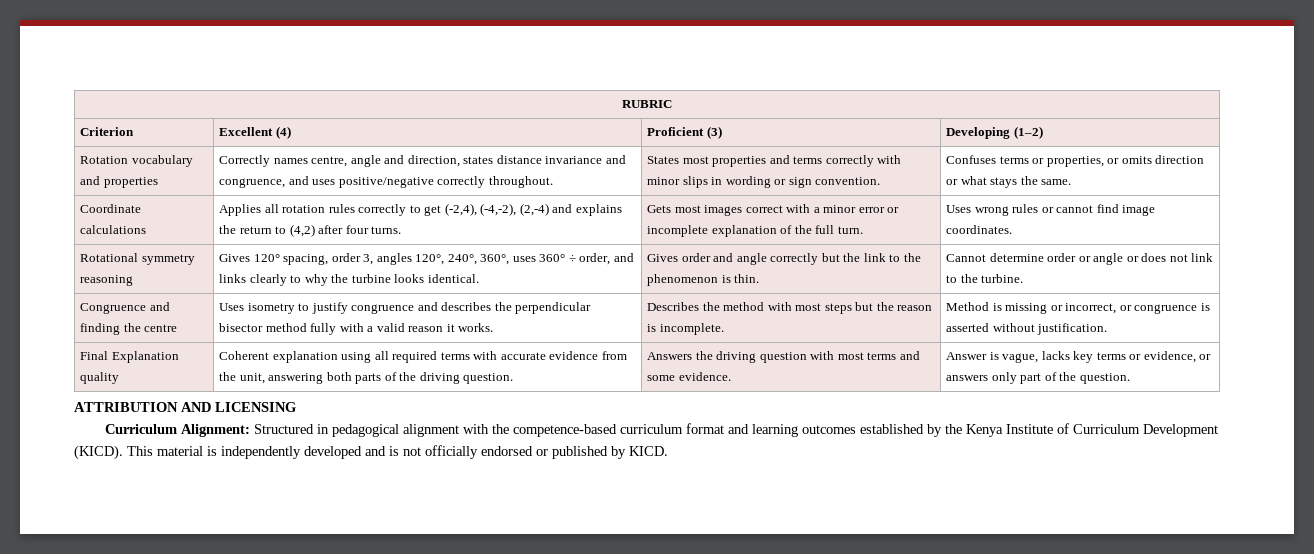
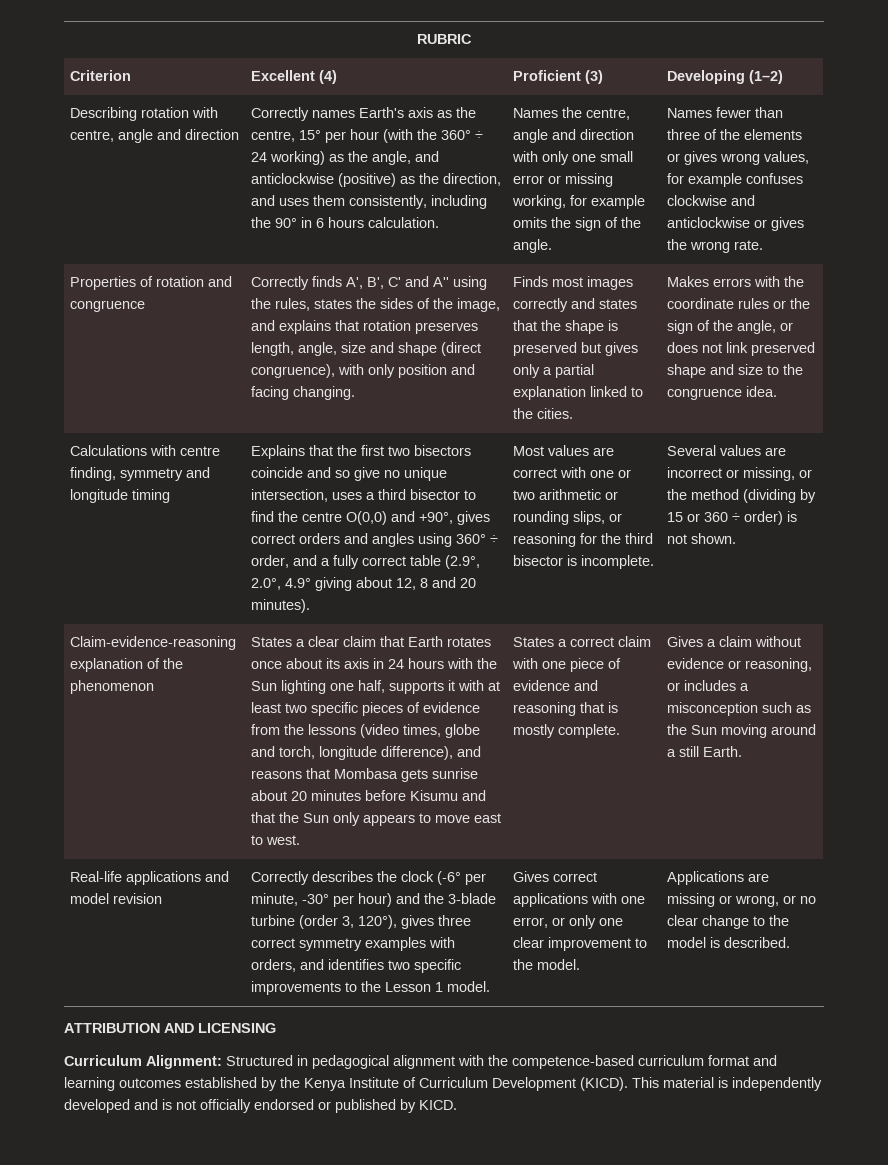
[80,155,193,167] [80,176,158,188] [219,155,626,167] [219,176,553,188] [647,155,902,167] [647,176,881,188] [946,155,1205,167] [946,176,1072,188] [80,204,142,213] [80,225,147,234] [219,203,622,216] [219,224,402,237] [647,204,900,216] [647,225,863,237] [946,204,1156,216] [946,225,1013,234] [80,253,195,265] [80,275,134,286] [219,253,634,265] [219,274,479,286] [647,253,921,265] [647,274,760,286] [946,253,1214,265] [946,274,1024,283] [80,302,170,314] [80,323,178,335] [219,302,592,314] [219,323,494,335] [647,302,933,314] [647,323,724,335] [946,302,1210,314] [946,323,1108,335] [80,351,179,363] [80,372,120,384] [219,351,627,363] [219,372,514,384] [647,351,920,363] [647,372,731,381] [946,351,1212,363] [946,372,1130,384] Rotation vocabulary and properties | Correctly names centre, angle and direction, states distance invariance and congruence, and uses positive/negative correctly throughout. | States most properties and terms correctly with minor slips in wording or sign convention. | Confuses terms or properties, or omits direction or what stays the same. // Coordinate calculations | Applies all rotation rules correctly to get (-2,4), (-4,-2), (2,-4) and explains the return to (4,2) after four turns. | Gets most images correct with a minor error or incomplete explanation of the full turn. | Uses wrong rules or cannot find image coordinates. // Rotational symmetry reasoning | Gives 120° spacing, order 3, angles 120°, 240°, 360°, uses 360° ÷ order, and links clearly to why the turbine looks identical. | Gives order and angle correctly but the link to the phenomenon is thin. | Cannot determine order or angle or does not link to the turbine. // Congruence and finding the centre | Uses isometry to justify congruence and describes the perpendicular bisector method fully with a valid reason it works. | Describes the method with most steps but the reason is incomplete. | Method is missing or incorrect, or congruence is asserted without justification. // Final Explanation quality | Coherent explanation using all required terms with accurate evidence from the unit, answering both parts of the driving question. | Answers the driving question with most terms and some evidence. | Answer is vague, lacks key terms or evidence, or answers only part of the question. -> [69,107,218,121] [69,129,239,143] [250,107,476,121] [250,129,483,143] [250,151,439,165] [250,173,501,187] [250,195,487,209] [250,217,439,228] [512,107,630,120] [512,129,634,143] [511,151,633,165] [512,173,613,187] [511,195,645,209] [512,217,641,231] [512,239,552,253] [666,107,783,118] [666,129,802,140] [666,151,809,165] [666,173,803,187] [666,195,755,206] [666,217,804,231] [666,239,763,253] [69,276,232,290] [69,300,145,312] [250,276,487,290] [250,298,500,312] [250,320,478,334] [250,342,481,356] [250,364,475,378] [250,386,355,400] [512,276,633,290] [512,298,637,312] [512,320,618,334] [512,342,638,356] [512,364,594,378] [512,386,643,400] [512,408,573,419] [666,276,804,287] [666,298,810,309] [666,320,793,334] [666,342,815,356] [666,364,803,378] [666,386,777,400] [69,445,220,456] [69,467,210,481] [69,489,170,503] [250,445,471,459] [250,467,447,481] [250,489,476,502] [250,511,490,525] [250,533,498,547] [250,555,480,569] [250,577,476,591] [250,599,310,613] [512,445,614,456] [512,467,631,478] [512,489,618,500] [512,511,622,525] [512,533,653,547] [512,555,654,569] [666,445,786,456] [666,467,812,481] [666,489,816,503] [666,511,797,525] [666,533,736,544] [69,636,236,650] [69,658,183,672] [69,680,154,694] [250,636,491,647] [250,658,497,669] [250,680,500,694] [250,702,480,716] [250,724,480,738] [250,746,481,760] [250,768,478,782] [250,790,486,801] [250,812,501,826] [250,835,300,845] [512,636,651,647] [511,658,621,672] [512,680,598,691] [512,702,618,716] [512,724,620,738] [666,636,801,647] [666,658,812,672] [666,680,749,691] [666,702,811,716] [666,724,816,738] [666,746,742,757] [69,871,229,885] [69,893,162,904] [250,871,486,885] [250,893,496,907] [250,915,471,929] [250,937,455,951] [250,959,461,973] [250,981,490,995] [512,871,597,882] [512,893,645,907] [512,915,623,929] [512,937,647,951] [512,959,580,970] [666,871,769,885] [666,893,816,907] [666,915,789,929] [666,937,790,948] Describing rotation with centre, angle and direction | Correctly names Earth's axis as the centre, 15° per hour (with the 360° ÷ 24 working) as the angle, and anticlockwise (positive) as the direction, and uses them consistently, including the 90° in 6 hours calculation. | Names the centre, angle and direction with only one small error or missing working, for example omits the sign of the angle. | Names fewer than three of the elements or gives wrong values, for example confuses clockwise and anticlockwise or gives the wrong rate. // Properties of rotation and congruence | Correctly finds A', B', C' and A'' using the rules, states the sides of the image, and explains that rotation preserves length, angle, size and shape (direct congruence), with only position and facing changing. | Finds most images correctly and states that the shape is preserved but gives only a partial explanation linked to the cities. | Makes errors with the coordinate rules or the sign of the angle, or does not link preserved shape and size to the congruence idea. // Calculations with centre finding, symmetry and longitude timing | Explains that the first two bisectors coincide and so give no unique intersection, uses a third bisector to find the centre O(0,0) and +90°, gives correct orders and angles using 360° ÷ order, and a fully correct table (2.9°, 2.0°, 4.9° giving about 12, 8 and 20 minutes). | Most values are correct with one or two arithmetic or rounding slips, or reasoning for the third bisector is incomplete. | Several values are incorrect or missing, or the method (dividing by 15 or 360 ÷ order) is not shown. // Claim-evidence-reasoning explanation of the phenomenon | States a clear claim that Earth rotates once about its axis in 24 hours with the Sun lighting one half, supports it with at least two specific pieces of evidence from the lessons (video times, globe and torch, longitude difference), and reasons that Mombasa gets sunrise about 20 minutes before Kisumu and that the Sun only appears to move east to west. | States a correct claim with one piece of evidence and reasoning that is mostly complete. | Gives a claim without evidence or reasoning, or includes a misconception such as the Sun moving around a still Earth. // Real-life applications and model revision | Correctly describes the clock (-6° per minute, -30° per hour) and the 3-blade turbine (order 3, 120°), gives three correct symmetry examples with orders, and identifies two specific improvements to the Lesson 1 model. | Gives correct applications with one error, or only one clear improvement to the model. | Applications are missing or wrong, or no clear change to the model is described.

